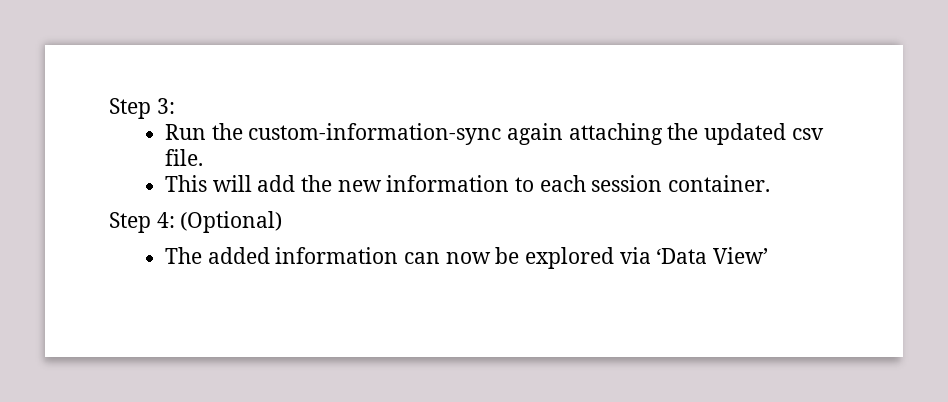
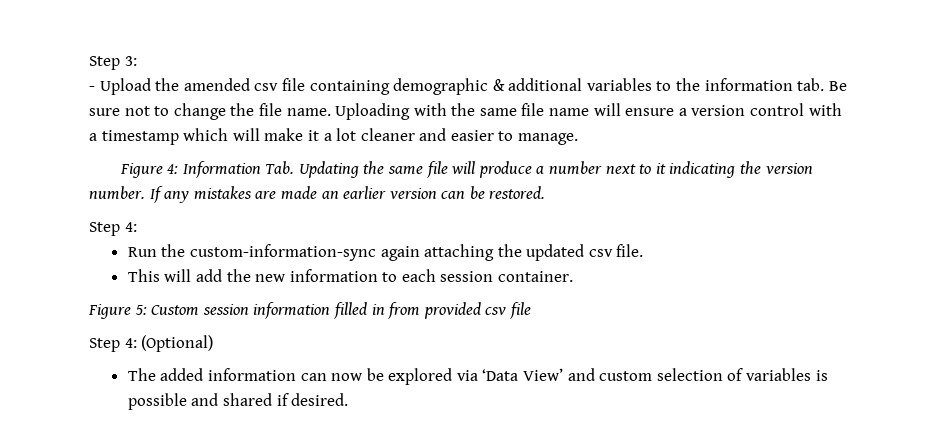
(175, 106) none -> [89,78,847,95] [89,103,842,120] [89,128,579,145] [119,161,813,178] [89,186,546,203] [89,222,137,236] // - Upload the amended csv file containing demographic & additional variables to the information tab. Be sure not to change the file name. Uploading with the same file name will ensure a version control with a timestamp which will make it a lot cleaner and easier to manage. // Figure 4: Information Tab. Updating the same file will produce a number next to it indicating the version number. If any mistakes are made an earlier version can be restored. // Step 4:
(771, 183) none -> [88,302,531,319] // Figure 5: Custom session information filled in from provided csv file
(769, 255) none -> [567,368,828,381] [127,393,349,410] and custom selection of variables is possible and shared if desired.

